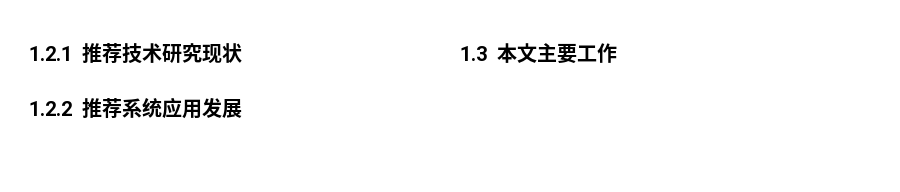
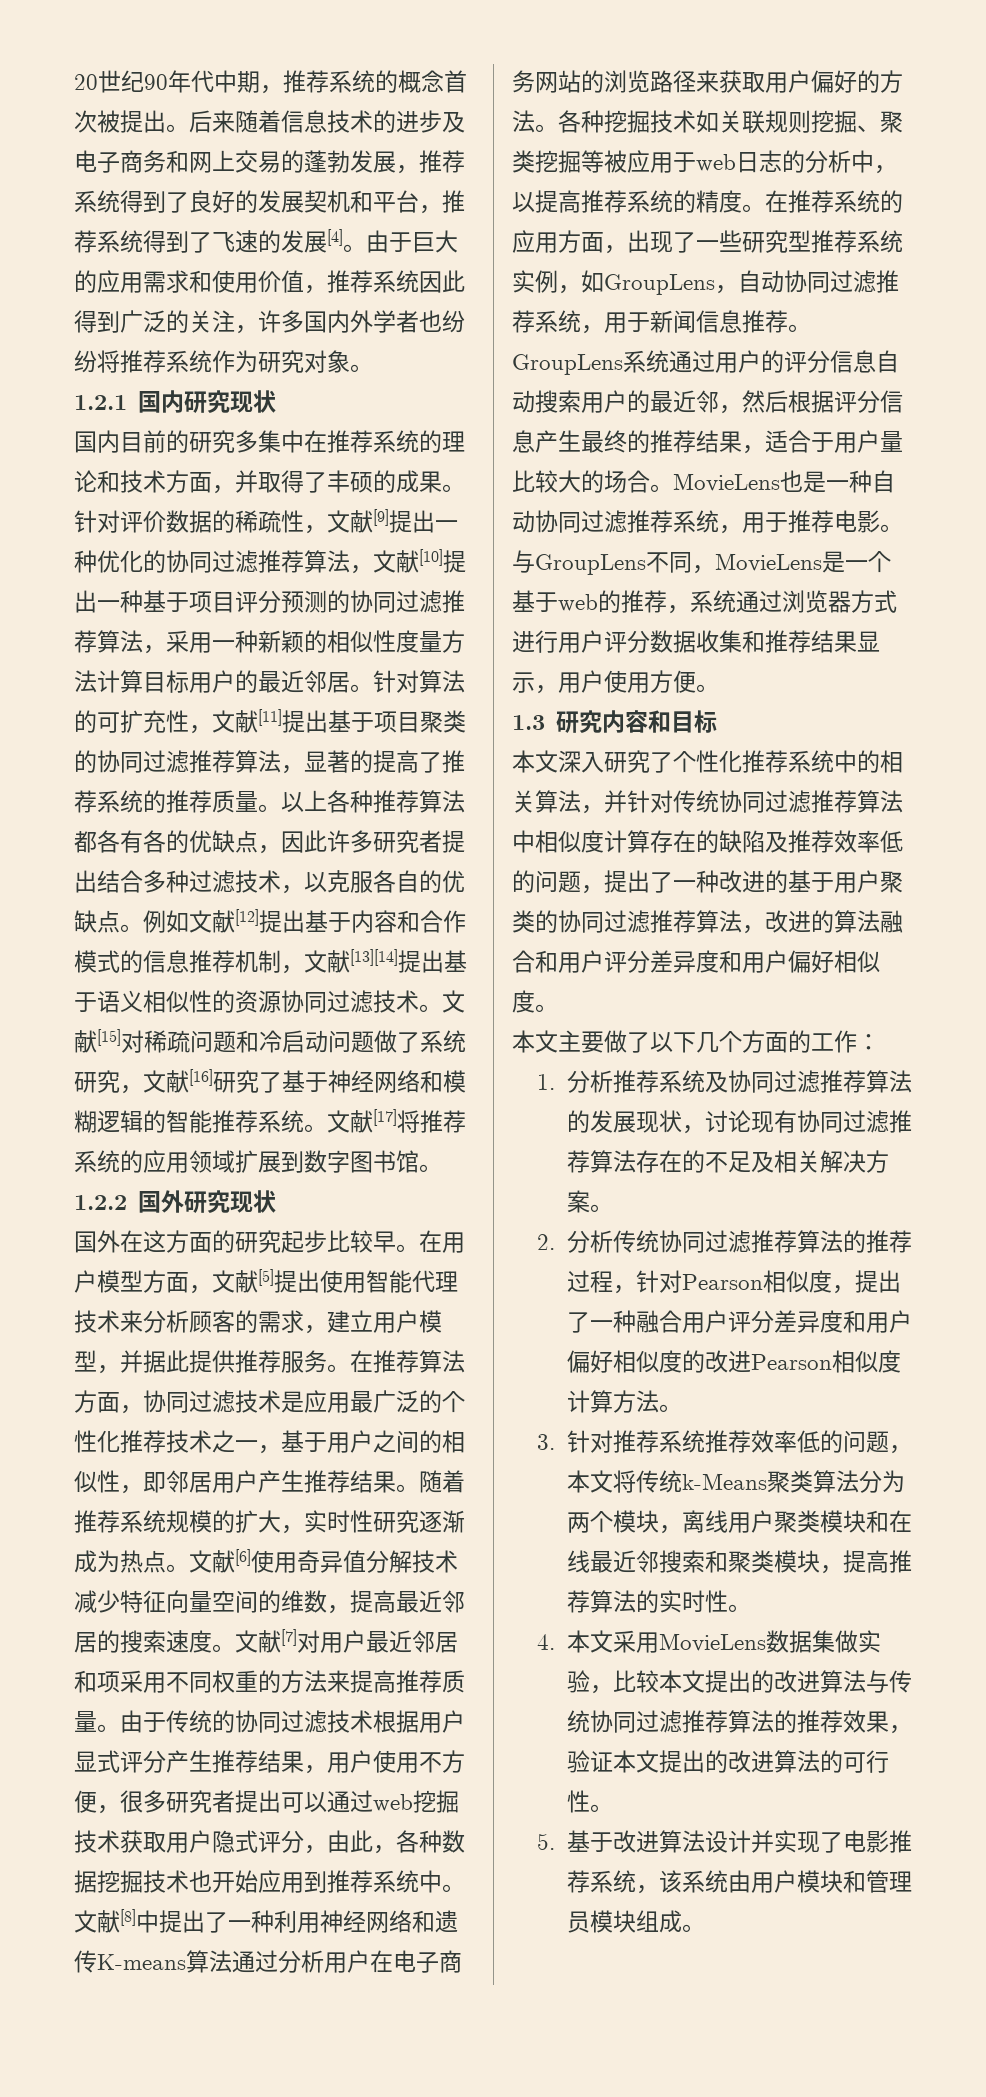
[29,43,242,64] [29,97,242,119] [460,43,618,64] 1.2.1推荐技术研究现状 // 1.2.2推荐系统应用发展 // 1.3本文主要工作 -> [74,70,467,94] [74,110,465,133] [74,150,465,174] [74,190,465,214] [74,229,458,253] [74,270,465,294] [74,310,465,334] [74,350,373,373] [74,390,277,413] [74,430,465,453] [74,470,465,494] [74,509,458,534] [74,549,466,574] [74,590,465,613] [74,630,465,654] [74,670,465,693] [74,709,466,734] [74,750,465,774] [74,790,465,813] [74,830,465,854] [74,870,465,894] [74,909,466,933] [74,949,467,974] [74,990,465,1013] [74,1029,466,1053] [74,1069,466,1094] [74,1109,466,1133] [74,1150,442,1173] [74,1190,277,1213] [74,1230,465,1253] [74,1269,458,1294] [74,1310,442,1334] [74,1350,465,1374] [74,1390,465,1414] [74,1430,465,1454] [74,1470,465,1494] [74,1510,465,1534] [74,1549,458,1573] [74,1590,465,1614] [74,1629,458,1653] [74,1670,465,1693] [74,1710,465,1733] [74,1750,465,1774] [74,1790,459,1814] [74,1830,465,1854] [74,1870,465,1893] [74,1909,458,1933] [74,1950,462,1973] [512,70,903,93] [512,110,903,134] [512,150,897,174] [512,190,903,213] [512,230,903,254] [512,270,899,295] [512,310,811,334] [512,350,899,375] [512,390,903,414] [512,430,903,454] [512,470,895,493] [512,510,903,534] [512,550,891,575] [512,590,897,614] [512,630,880,653] [512,670,719,694] [512,710,718,733] [512,750,903,773] [512,790,903,814] [512,830,903,853] [512,870,903,894] [512,910,903,934] [512,950,880,973] [512,990,558,1013] [512,1030,880,1053] [537,1070,912,1093] [566,1110,912,1134] [566,1150,889,1173] [566,1190,613,1213] [537,1230,912,1253] [566,1270,901,1294] [566,1310,912,1333] [566,1350,901,1373] [566,1390,682,1413] [537,1430,912,1454] [566,1470,905,1493] [566,1510,912,1534] [566,1550,912,1574] [566,1590,751,1613] [537,1630,881,1653] [566,1670,912,1694] [566,1710,912,1734] [566,1750,889,1773] [566,1790,613,1813] [537,1830,912,1853] [566,1870,912,1894] [566,1910,705,1933] 20世纪90年代中期，推荐系统的概念首次被提出。后来随着信息技术的进步及电子商务和网上交易的蓬勃发展，推荐系统得到了良好的发展契机和平台，推荐系统得到了飞速的发展[4]。由于巨大的应用需求和使用价值，推荐系统因此得到广泛的关注，许多国内外学者也纷纷将推荐系统作为研究对象。 // 1.2.1国内研究现状 // 国内目前的研究多集中在推荐系统的理论和技术方面，并取得了丰硕的成果。针对评价数据的稀疏性，文献[9]提出一种优化的协同过滤推荐算法，文献[10]提出一种基于项目评分预测的协同过滤推荐算法，采用一种新颖的相似性度量方法计算目标用户的最近邻居。针对算法的可扩充性，文献[11]提出基于项目聚类的协同过滤推荐算法，显著的提高了推荐系统的推荐质量。以上各种推荐算法都各有各的优缺点，因此许多研究者提出结合多种过滤技术，以克服各自的优缺点。例如文献[12]提出基于内容和合作模式的信息推荐机制，文献[13][14]提出基于语义相似性的资源协同过滤技术。文献[15]对稀疏问题和冷启动问题做了系统研究，文献[16]研究了基于神经网络和模糊逻辑的智能推荐系统。文献[17]将推荐系统的应用领域扩展到数字图书馆。 // 1.2.2国外研究现状 // 国外在这方面的研究起步比较早。在用户模型方面，文献[5]提出使用智能代理技术来分析顾客的需求，建立用户模型，并据此提供推荐服务。在推荐算法方面，协同过滤技术是应用最广泛的个性化推荐技术之一，基于用户之间的相似性，即邻居用户产生推荐结果。随着推荐系统规模的扩大，实时性研究逐渐成为热点。文献[6]使用奇异值分解技术减少特征向量空间的维数，提高最近邻居的搜索速度。文献[7]对用户最近邻居和项采用不同权重的方法来提高推荐质量。由于传统的协同过滤技术根据用户显式评分产生推荐结果，用户使用不方便，很多研究者提出可以通过web挖掘技术获取用户隐式评分，由此，各种数据挖掘技术也开始应用到推荐系统中。文献[8]中提出了一种利用神经网络和遗传K-means算法通过分析用户在电子商务网站的浏览路径来获取用户偏好的方法。各种挖掘技术如关联规则挖掘、聚类挖掘等被应用于web日志的分析中，以提高推荐系统的精度。在推荐系统的应用方面，出现了一些研究型推荐系统实例，如GroupLens，自动协同过滤推荐系统，用于新闻信息推荐。GroupLens系统通过用户的评分信息自动搜索用户的最近邻，然后根据评分信息产生最终的推荐结果，适合于用户量比较大的场合。MovieLens也是一种自动协同过滤推荐系统，用于推荐电影。与GroupLens不同，MovieLens是一个基于web的推荐，系统通过浏览器方式进行用户评分数据收集和推荐结果显示，用户使用方便。 // 1.3研究内容和目标 // 本文深入研究了个性化推荐系统中的相关算法，并针对传统协同过滤推荐算法中相似度计算存在的缺陷及推荐效率低的问题，提出了一种改进的基于用户聚类的协同过滤推荐算法，改进的算法融合和用户评分差异度和用户偏好相似度。 // 本文主要做了以下几个方面的工作： // 1.分析推荐系统及协同过滤推荐算法的发展现状，讨论现有协同过滤推荐算法存在的不足及相关解决方案。 // 2.分析传统协同过滤推荐算法的推荐过程，针对Pearson相似度，提出了一种融合用户评分差异度和用户偏好相似度的改进Pearson相似度计算方法。 // 3.针对推荐系统推荐效率低的问题，本文将传统k-Means聚类算法分为两个模块，离线用户聚类模块和在线最近邻搜索和聚类模块，提高推荐算法的实时性。 // 4.本文采用MovieLens数据集做实验，比较本文提出的改进算法与传统协同过滤推荐算法的推荐效果，验证本文提出的改进算法的可行性。 // 5.基于改进算法设计并实现了电影推荐系统，该系统由用户模块和管理员模块组成。

